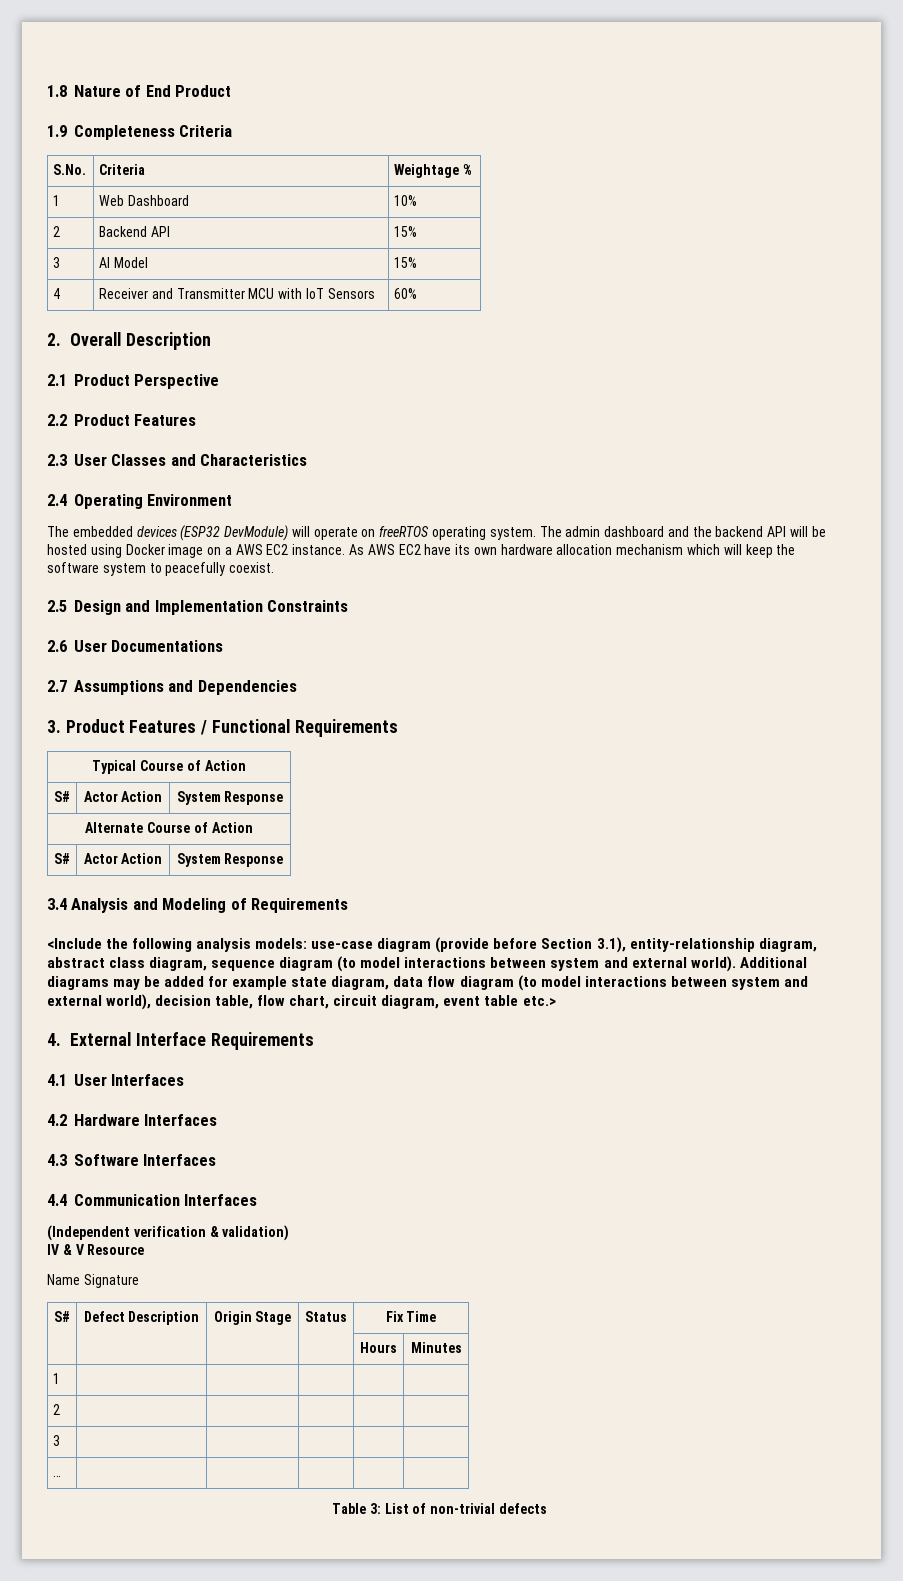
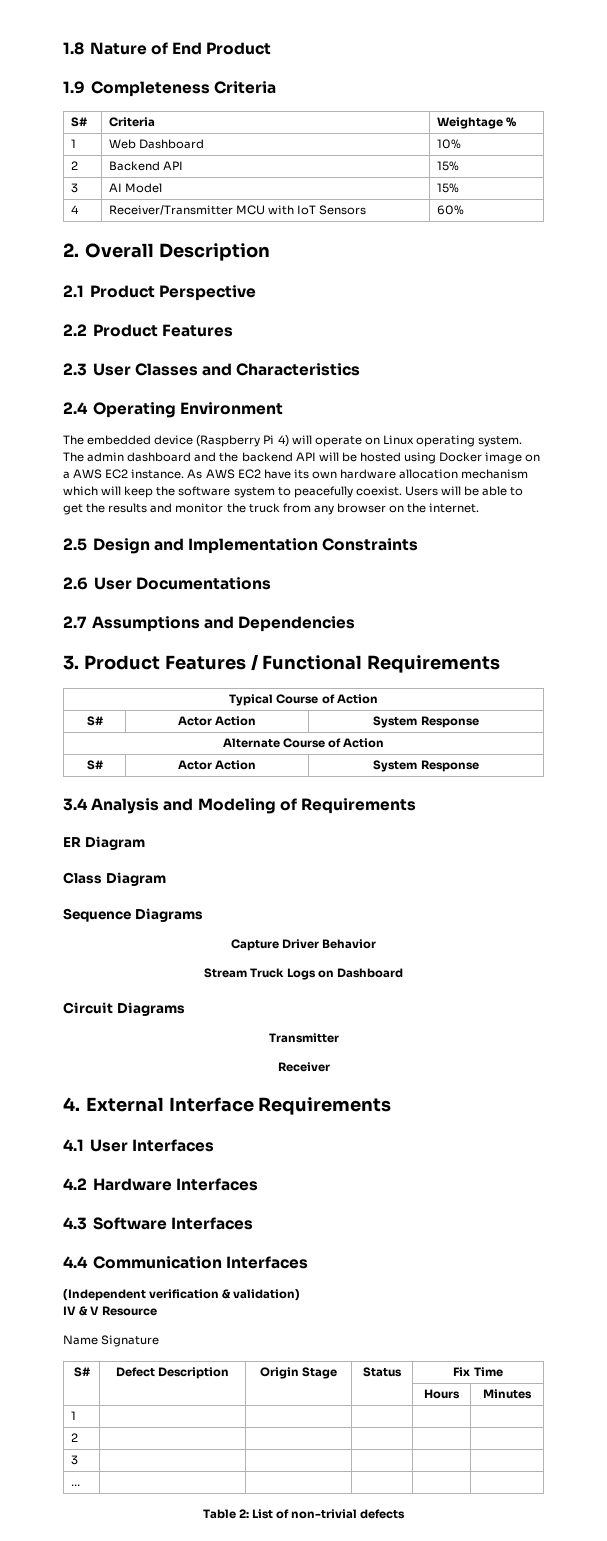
[53,164,87,175] S.No. -> [70,117,87,127] S#
[99,288,245,299] Receiver and Transmitter -> [108,205,233,215] Receiver/Transmitter
[136,525,289,541] devices (ESP32 DevModule) -> [154,435,289,447] device (Raspberry Pi 4)
[379,526,430,537] freeRTOS -> [382,435,414,445] Linux
(275, 567) none -> [404,486,524,496] [63,503,480,515] Users will be able to get the results and monitor the truck from any browser on the internet.
[47,937,817,953] [47,956,807,972] [47,975,808,991] [47,994,556,1010] <Include the following analysis models: use-case diagram (provide before Section 3.1), entity-relationship diagram, abstract class diagram, sequence diagram (to model interactions between system and external world). Additional diagrams may be added for example state diagram, data flow diagram (to model interactions between system and external world), decision table, flow chart, circuit diagram, event table etc.> -> [63,836,145,850] [63,872,166,886] [63,908,203,922] [230,939,377,951] [204,968,403,980] [63,1002,185,1016] [268,1033,339,1043] [277,1062,330,1072] ER Diagram // Class Diagram // Sequence Diagrams // Capture Driver Behavior // Stream Truck Logs on Dashboard // Circuit Diagrams // Transmitter // Receiver
[369,1503,381,1514] 3: -> [238,1509,249,1518] 2:

